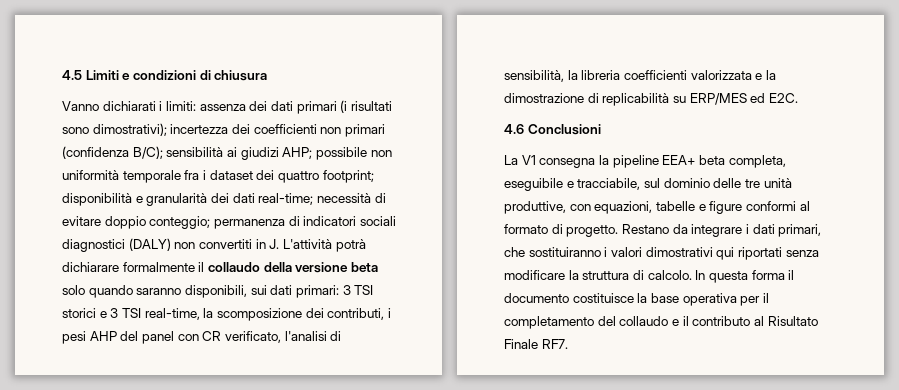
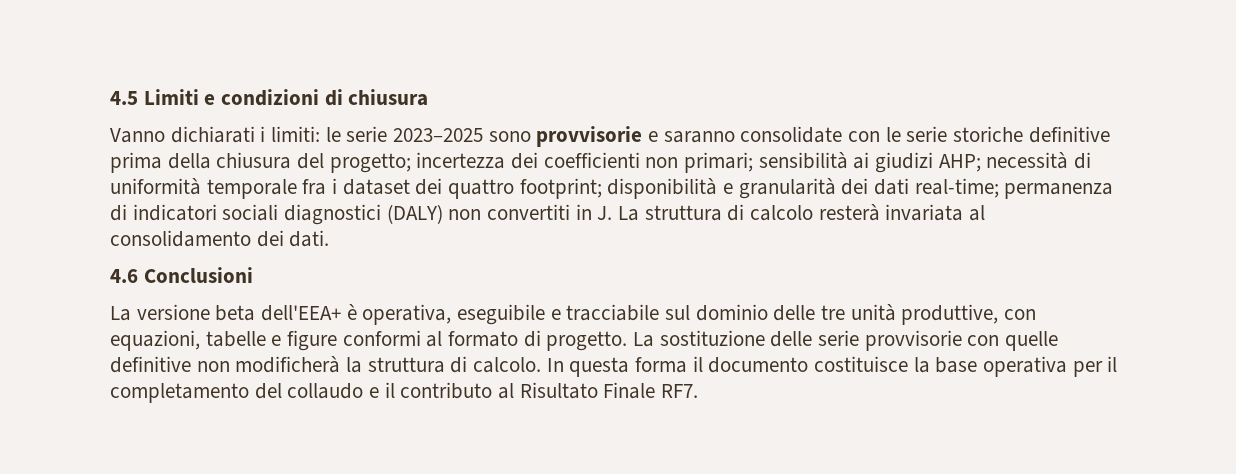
[199,100,392,114] [62,123,167,136] assenza dei dati primari (i risultati sono dimostrativi); -> [325,126,1110,147] [110,152,411,173] le serie 2023–2025 sono provvisorie e saranno consolidate con le serie storiche definitive prima della chiusura del progetto;
[344,124,385,137] [62,146,163,159] primari (confidenza B/C); -> [684,152,754,173] primari;
[315,147,392,160] possibile non -> [986,152,1092,169] necessità di
[316,193,386,203] [62,216,211,229] necessità di evitare doppio conteggio; -> (999, 188) none
[282,239,366,252] [62,262,378,273] [62,285,374,298] [62,308,391,321] [62,331,342,344] [504,70,776,82] [504,93,798,106] [504,124,601,135] [504,155,786,168] L'attività potrà dichiarare formalmente il collaudo della versione beta solo quando saranno disponibili, sui dati primari: 3 TSI storici e 3 TSI real-time, la scomposizione dei contributi, i pesi AHP del panel con CR verificato, l'analisi di sensibilità, la libreria coefficienti valorizzata e la dimostrazione di replicabilità su ERP/MES ed E2C. // 4.6 Conclusioni // La V1 consegna la pipeline EEA+ beta completa, -> [618,204,986,221] [110,230,330,247] [110,267,253,283] [110,304,452,325] La struttura di calcolo resterà invariata al consolidamento dei dati. // 4.6 Conclusioni // La versione beta dell'EEA+ è operativa,
[577,178,641,190] tracciabile, -> [566,304,660,321] tracciabile
[621,224,822,237] [504,247,819,260] [504,270,565,280] Restano da integrare i dati primari, che sostituiranno i valori dimostrativi qui riportati senza modificare -> [633,330,1059,351] [110,356,341,373] La sostituzione delle serie provvisorie con quelle definitive non modificherà

